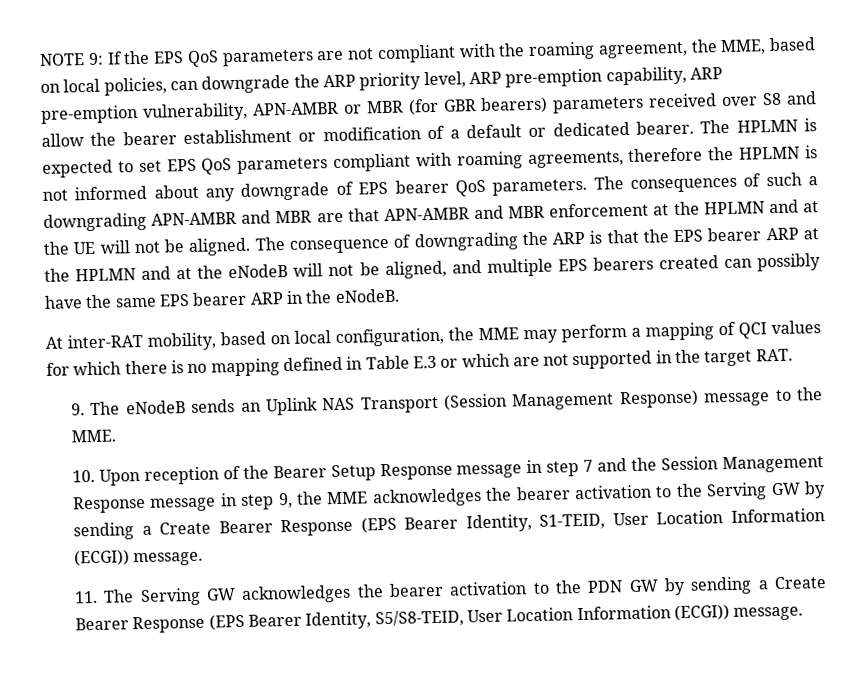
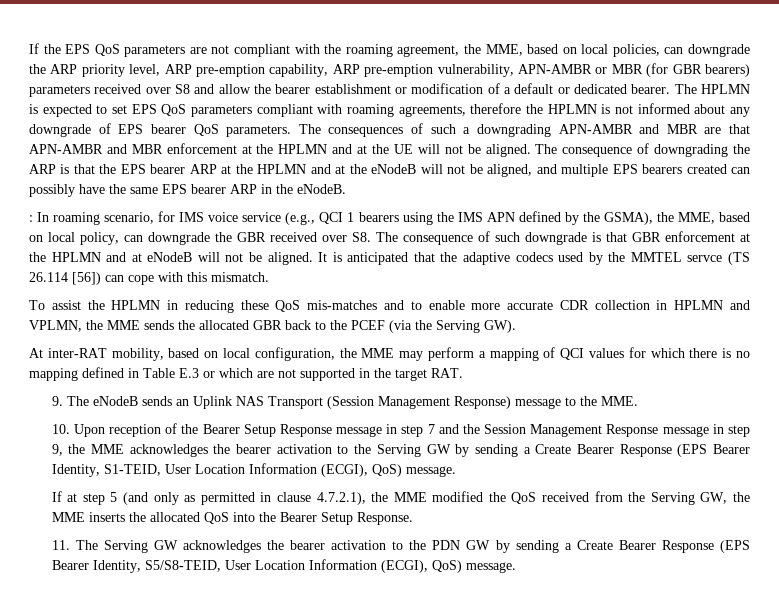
[39,52,104,66] NOTE 9: -> (29, 48) none
(400, 296) none -> [29,211,750,225] [29,231,750,245] [29,252,750,265] [29,272,269,285] [29,300,751,313] [29,320,516,333] // : In roaming scenario, for IMS voice service (e.g., QCI 1 bearers using the IMS APN defined by the GSMA), the MME, based on local policy, can downgrade the GBR received over S8. The consequence of such downgrade is that GBR enforcement at the HPLMN and at eNodeB will not be aligned. It is anticipated that the adaptive codecs used by the MMTEL servce (TS 26.114 [56]) can cope with this mismatch. // To assist the HPLMN in reducing these QoS mis-matches and to enable more accurate CDR collection in HPLMN and VPLMN, the MME sends the allocated GBR back to the PCEF (via the Serving GW).
[73,549,204,567] (ECGI)) message. -> [320,464,456,477] [51,491,750,505] [51,512,413,525] (ECGI), QoS) message. // If at step 5 (and only as permitted in clause 4.7.2.1), the MME modified the QoS received from the Serving GW, the MME inserts the allocated QoS into the Bearer Setup Response.
[673,604,730,622] (ECGI)) -> [380,560,462,573] (ECGI), QoS)

